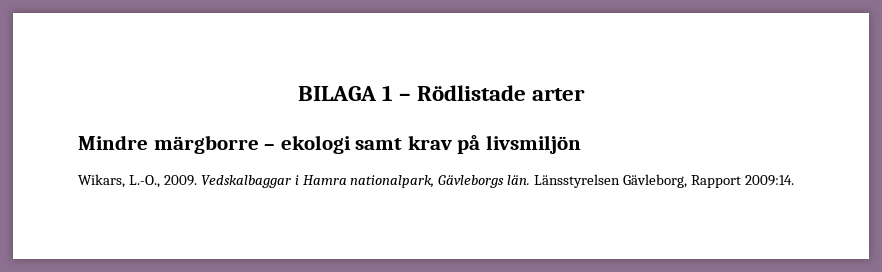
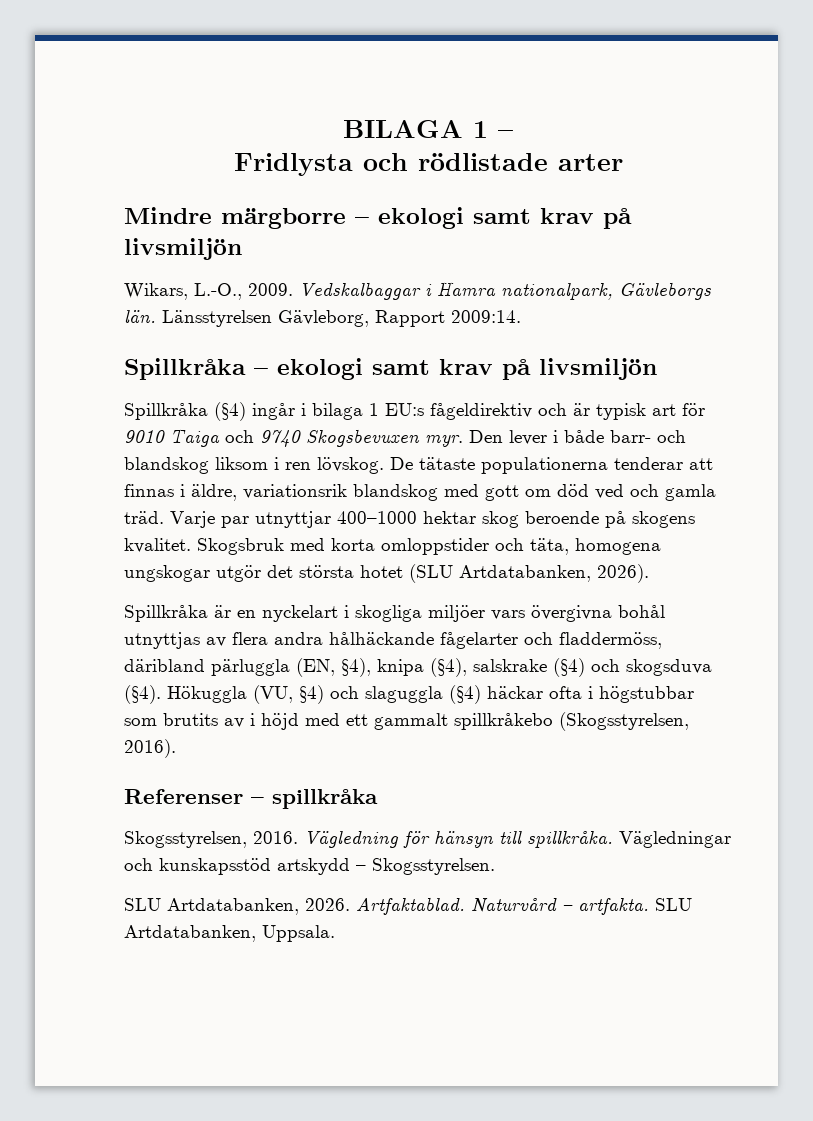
[417,85,527,101] Rödlistade -> [233,153,548,176] // Fridlysta och rödlistade
(794, 180) none -> [124,358,657,380] [124,402,705,421] [124,429,686,447] [124,457,713,474] [124,484,716,501] [124,511,695,528] [124,538,661,555] [124,564,649,583] [124,605,665,622] [124,632,662,649] [124,658,712,677] [124,685,694,704] [124,712,689,731] [124,739,176,758] [124,789,378,809] [124,831,731,848] [124,858,495,875] [124,897,692,915] [124,925,335,942] // Spillkråka – ekologi samt krav på livsmiljön // Spillkråka (§4) ingår i bilaga 1 EU:s fågeldirektiv och är typisk art för 9010 Taiga och 9740 Skogsbevuxen myr. Den lever i både barr- och blandskog liksom i ren lövskog. De tätaste populationerna tenderar att finnas i äldre, variationsrik blandskog med gott om död ved och gamla träd. Varje par utnyttjar 400–1000 hektar skog beroende på skogens kvalitet. Skogsbruk med korta omloppstider och täta, homogena ungskogar utgör det största hotet (SLU Artdatabanken, 2026). // Spillkråka är en nyckelart i skogliga miljöer vars övergivna bohål utnyttjas av flera andra hålhäckande fågelarter och fladdermöss, däribland pärluggla (EN, §4), knipa (§4), salskrake (§4) och skogsduva (§4). Hökuggla (VU, §4) och slaguggla (§4) häckar ofta i högstubbar som brutits av i höjd med ett gammalt spillkråkebo (Skogsstyrelsen, 2016). // Referenser – spillkråka // Skogsstyrelsen, 2016. Vägledning för hänsyn till spillkråka. Vägledningar och kunskapsstöd artskydd – Skogsstyrelsen. // SLU Artdatabanken, 2026. Artfaktablad. Naturvård – artfakta. SLU Artdatabanken, Uppsala.

